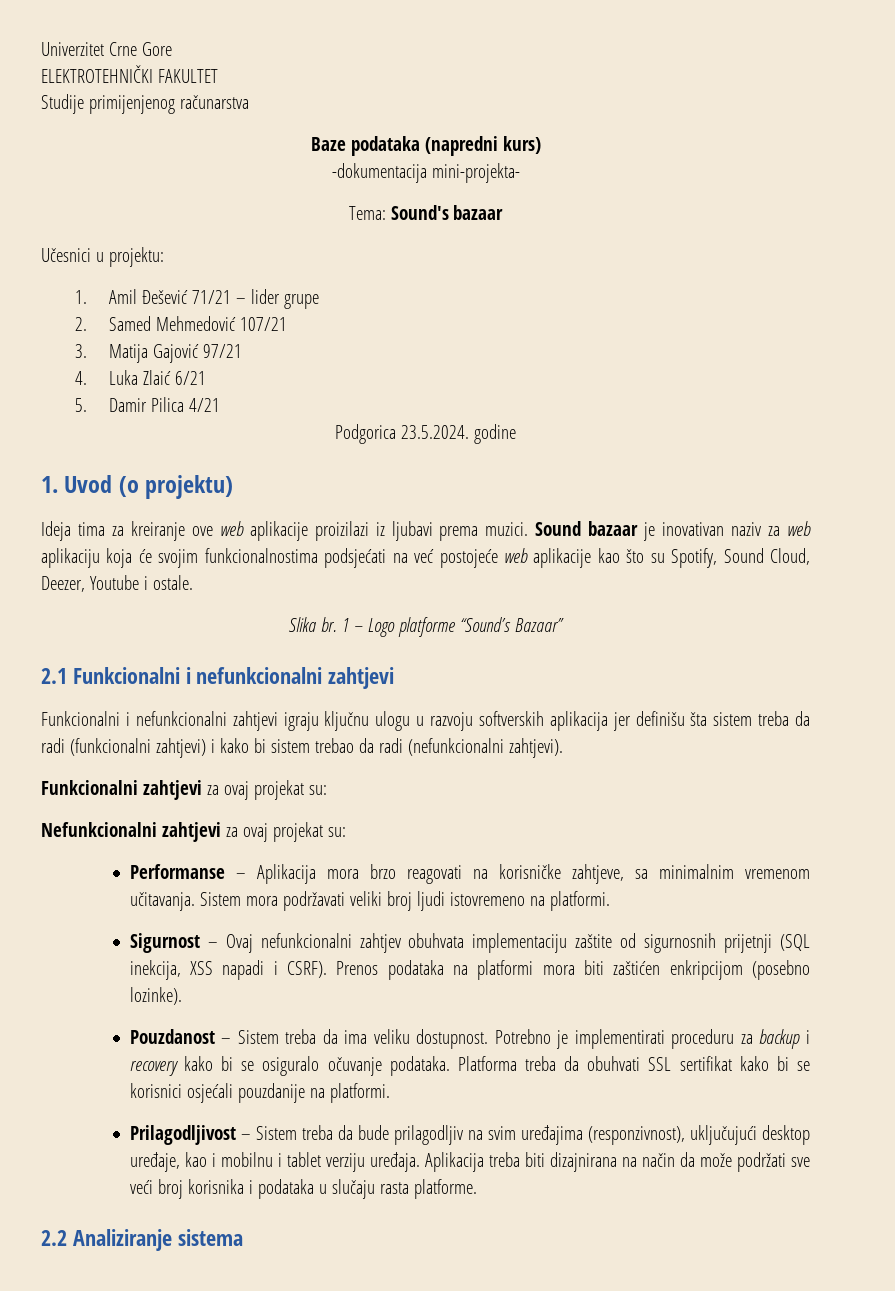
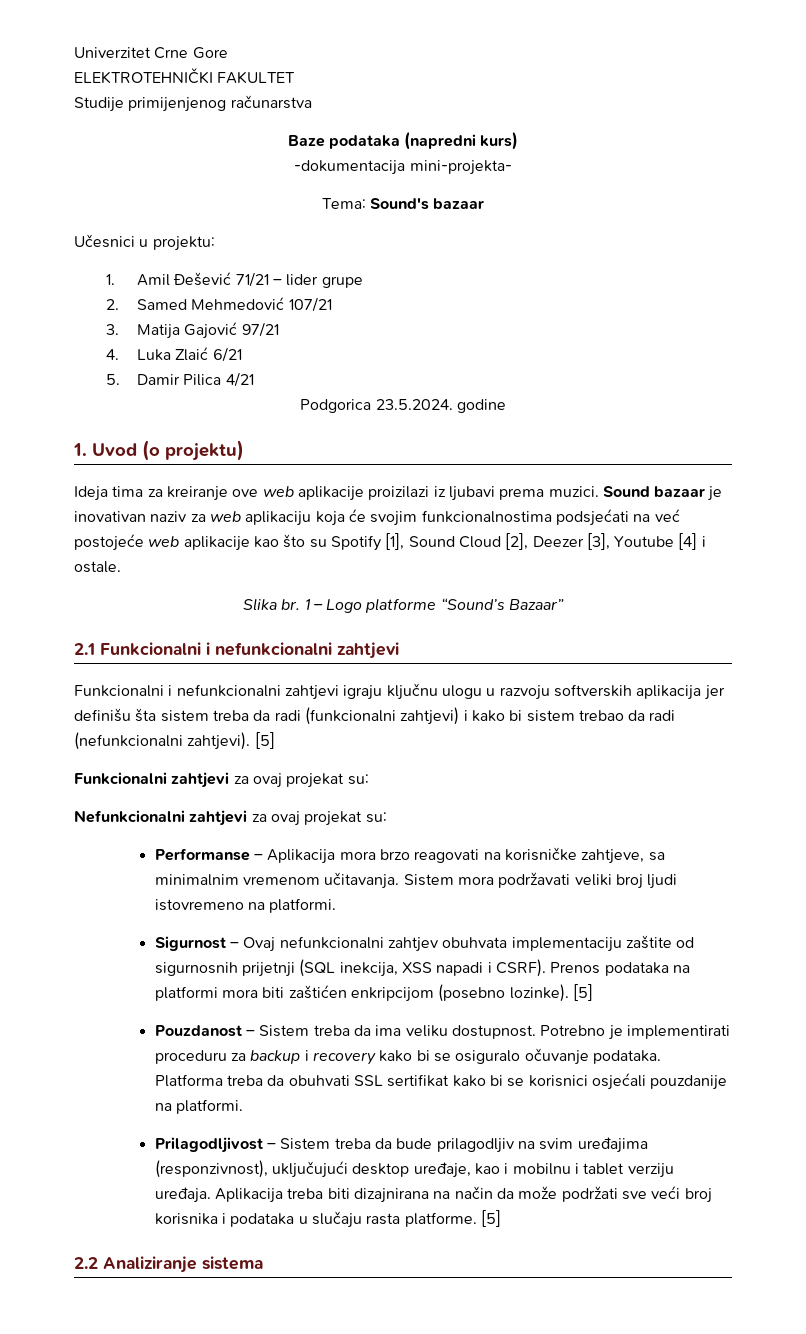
[671,548,810,568] [41,575,139,592] Spotify, Sound Cloud, Deezer, Youtube -> [330,533,698,551] Spotify [1], Sound Cloud [2], Deezer [3], Youtube [4]
(563, 748) none -> [254,732,275,749] [5]
(182, 996) none -> [572,984,593,1001] [5]
(477, 1189) none -> [480,1210,501,1227] [5]

